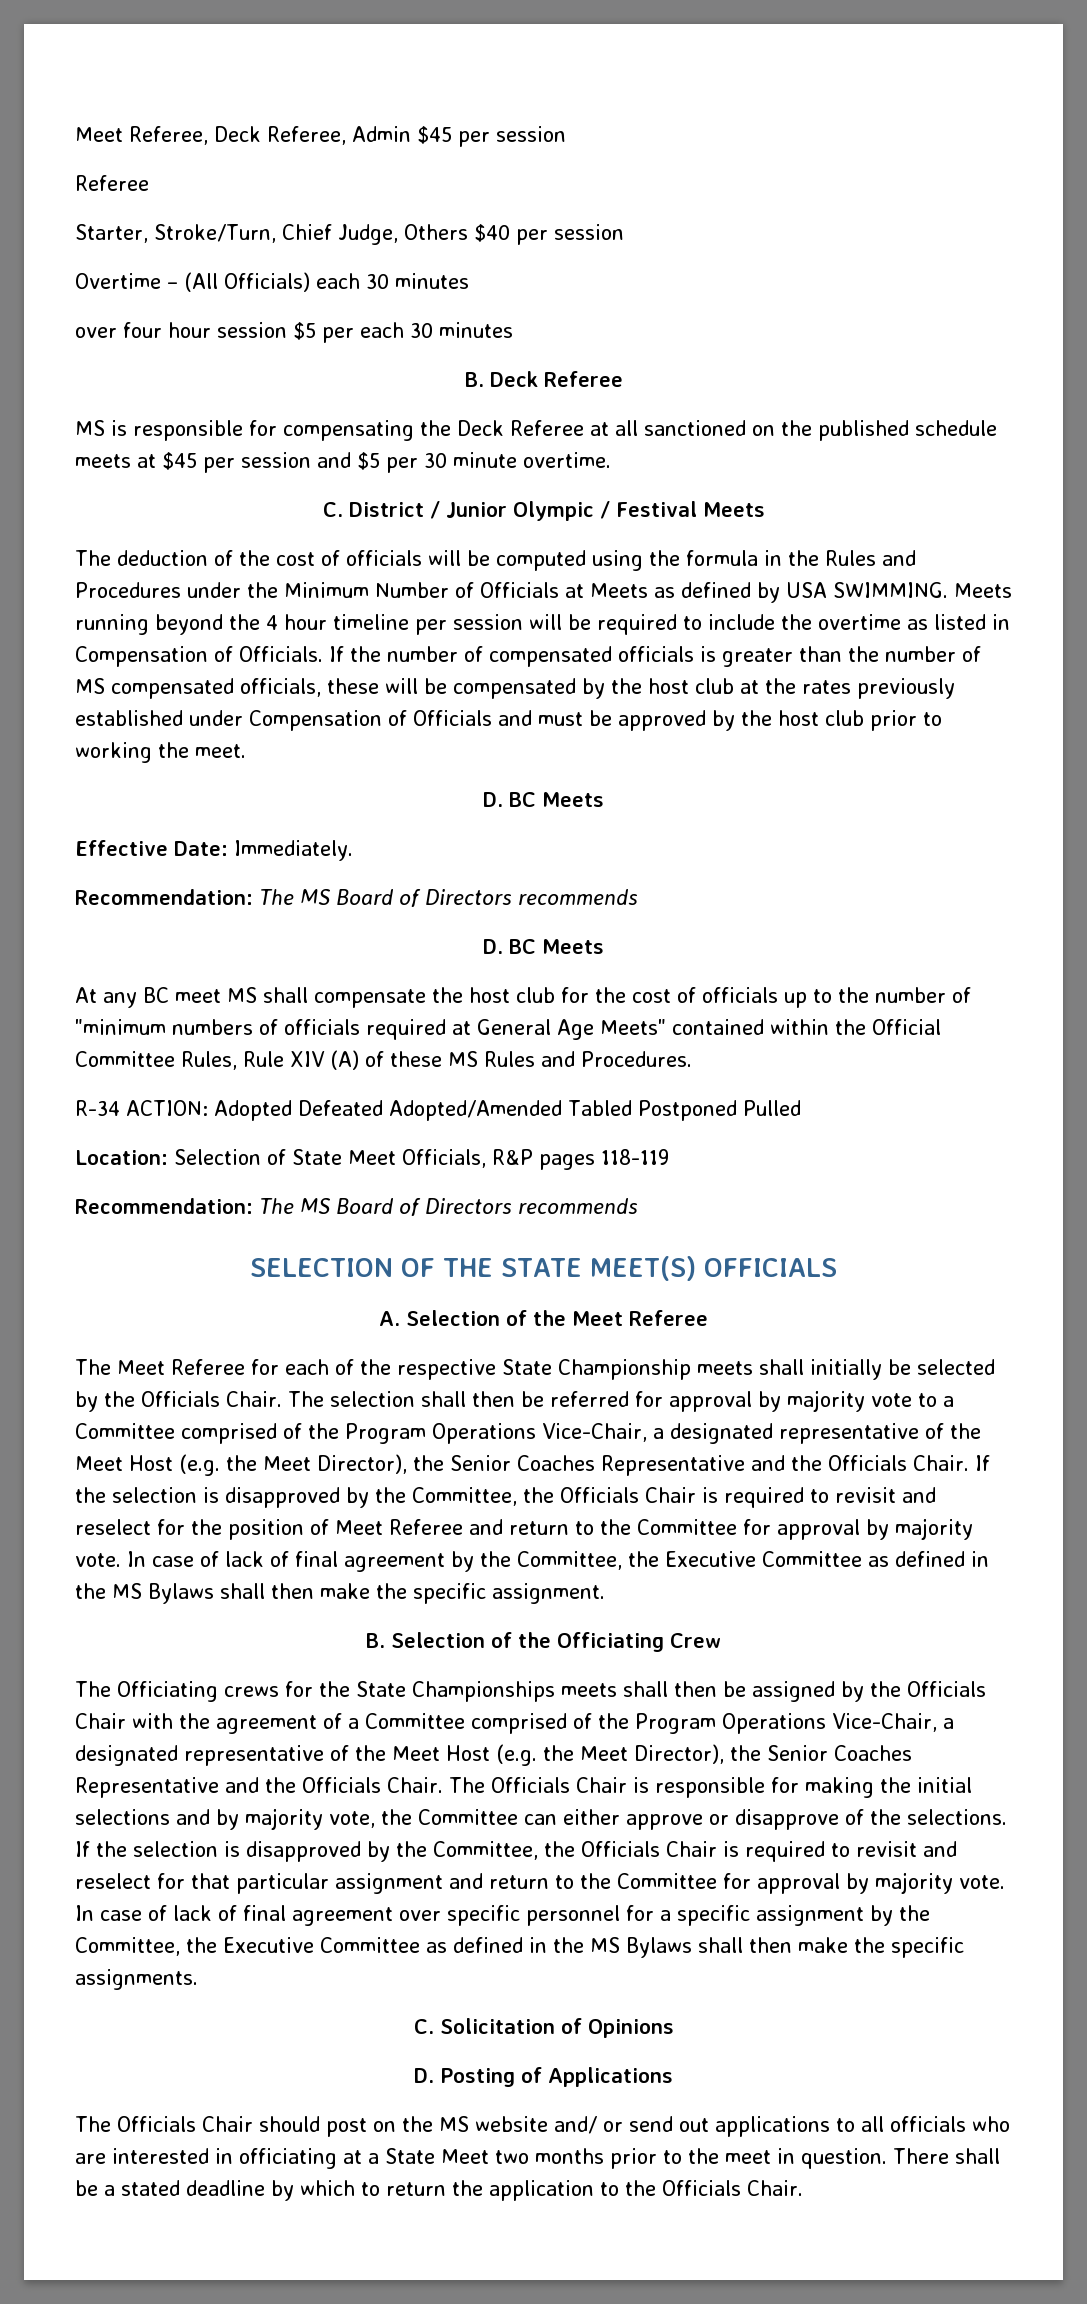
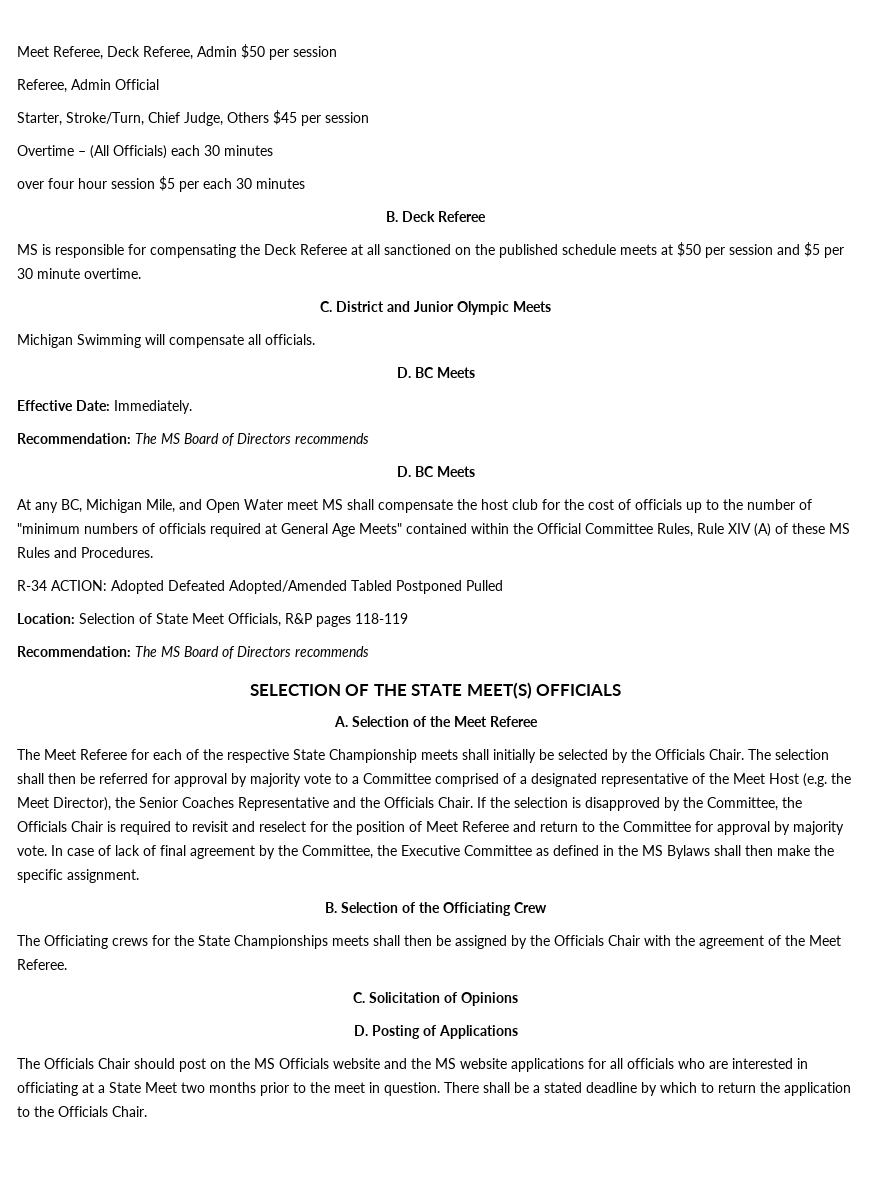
[417,126,566,147] [75,175,149,191] $45 per session // Referee -> [241,44,337,60] [17,79,159,93] $50 per session // Referee, Admin Official
[473,224,510,242] $40 -> [273,110,297,125] $45
[162,452,197,470] $45 -> [677,242,701,257] $50
[429,501,440,519] / -> [387,301,410,312] and
[599,501,765,519] [75,550,916,571] [75,582,1012,603] [75,614,1010,635] [75,646,981,667] [75,678,955,699] [75,710,942,731] [75,742,246,763] / Festival Meets // The deduction of the cost of officials will be computed using the formula in the Rules and Procedures under the Minimum Number of Officials at Meets as defined by USA SWIMMING. Meets running beyond the 4 hour timeline per session will be required to include the overtime as listed in Compensation of Officials. If the number of compensated officials is greater than the number of MS compensated officials, these will be compensated by the host club at the rates previously established under Compensation of Officials and must be approved by the host club prior to working the meet. -> [513,301,551,312] [17,334,315,348] Meets // Michigan Swimming will compensate all officials.
[143,987,169,1003] BC -> [61,499,283,513] BC, Michigan Mile, and Open Water
[308,1423,647,1444] the Program Operations Vice-Chair, -> (516, 778) none
[348,1713,954,1734] [75,1744,912,1766] [75,1777,972,1798] [75,1808,1007,1830] [75,1841,957,1862] [75,1872,1005,1894] [75,1905,930,1926] [75,1937,964,1958] [75,1969,198,1990] a Committee comprised of the Program Operations Vice-Chair, a designated representative of the Meet Host (e.g. the Meet Director), the Senior Coaches Representative and the Officials Chair. The Officials Chair is responsible for making the initial selections and by majority vote, the Committee can either approve or disapprove of the selections. If the selection is disapproved by the Committee, the Officials Chair is required to revisit and reselect for that particular assignment and return to the Committee for approval by majority vote. In case of lack of final agreement over specific personnel for a specific assignment by the Committee, the Executive Committee as defined in the MS Bylaws shall then make the specific assignments. -> [785,935,841,946] [17,959,67,970] the Meet Referee.
[475,2116,855,2137] website and/ or send out applications to -> [279,1058,606,1072] Officials website and the MS website applications for

